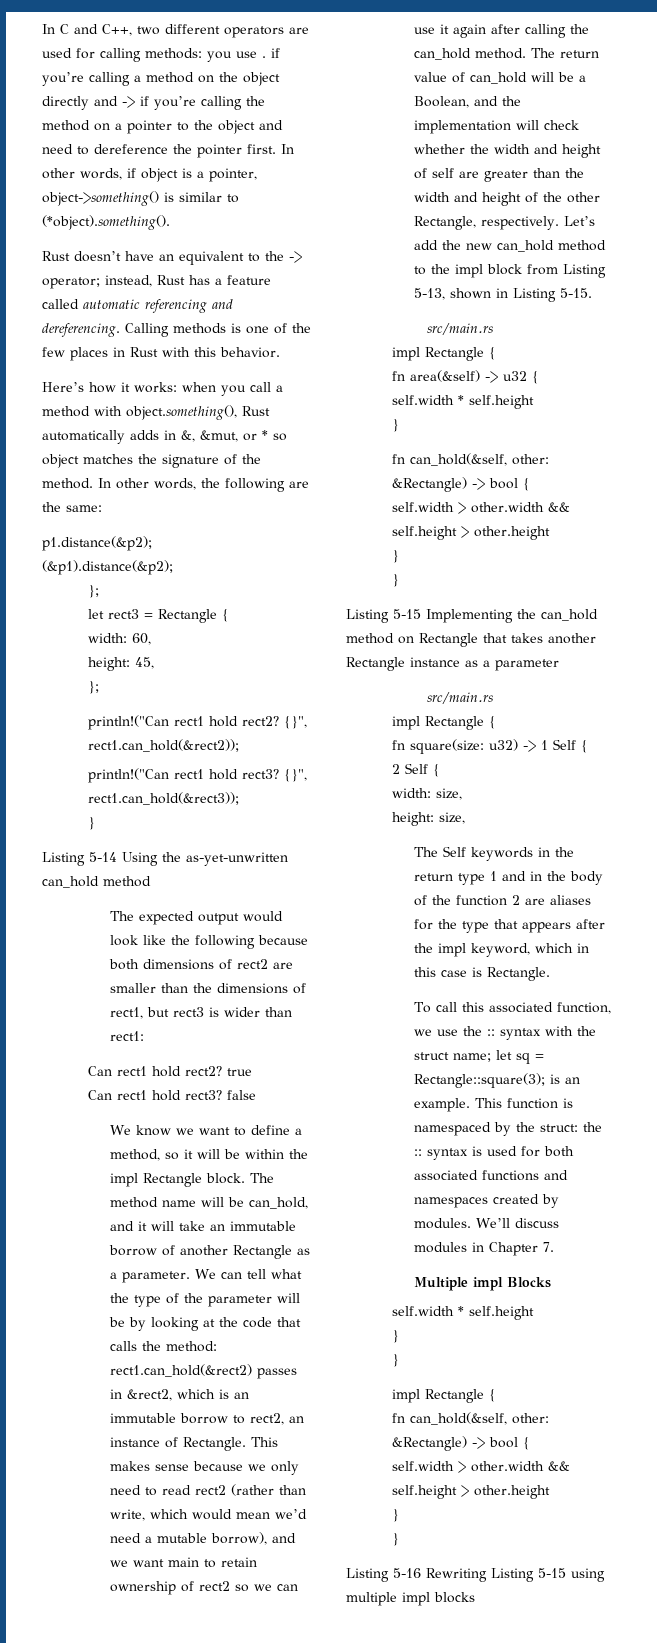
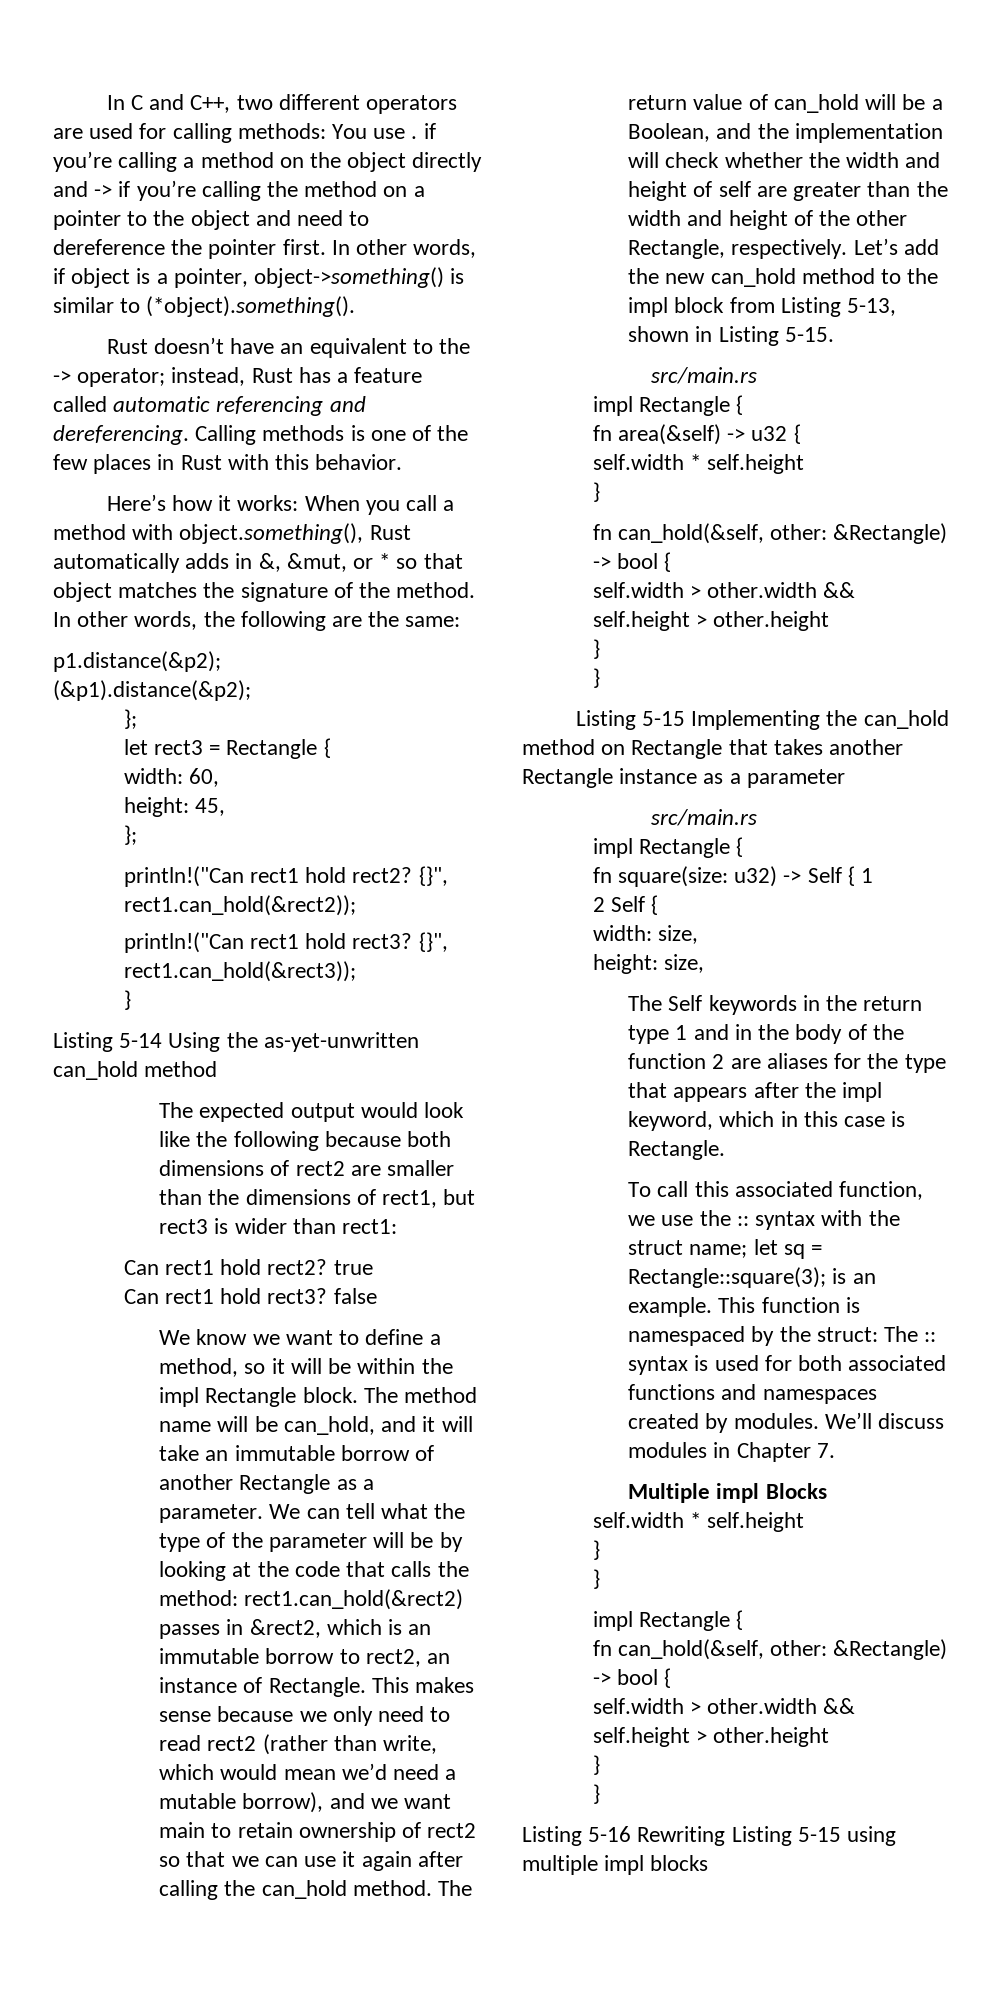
[207,51,232,62] you -> [332,124,368,139] You
[182,382,216,392] when -> [304,495,360,511] When
(287, 437) none -> [423,553,463,569] that
(250, 1588) none -> [186,1851,226,1867] that
[540,739,588,753] 1 Self { -> [807,866,874,886] Self { 1
[583,1122,603,1132] the -> [884,1326,919,1342] The

